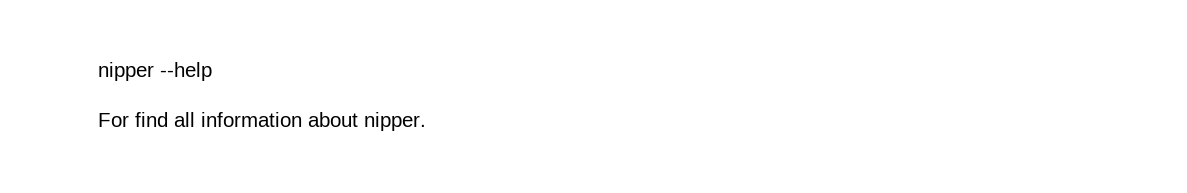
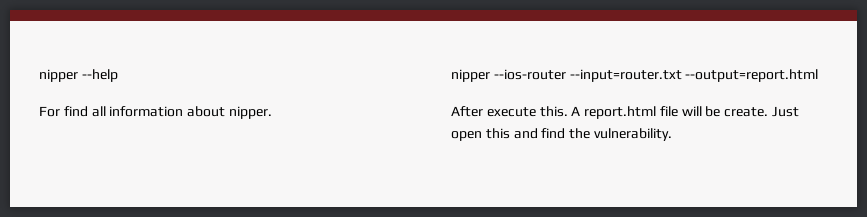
(426, 121) none -> [451,69,819,82] [451,106,800,119] [451,128,672,141] // nipper --ios-router --input=router.txt --output=report.html // After execute this. A report.html file will be create. Just open this and find the vulnerability.

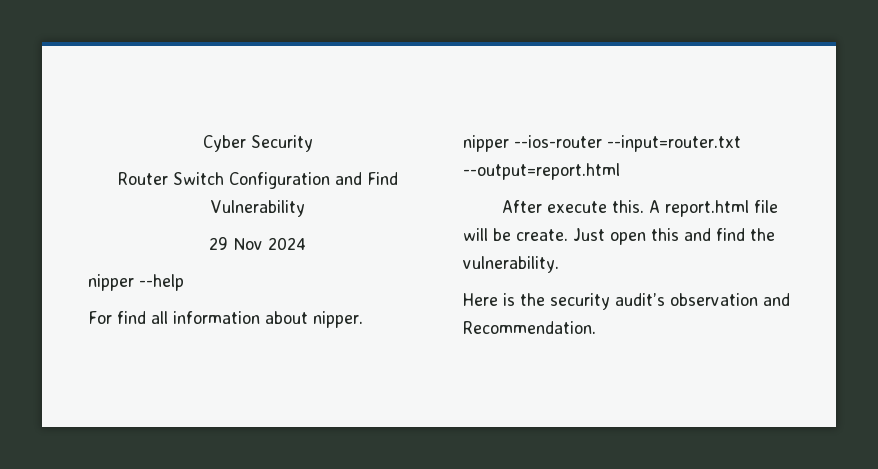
(39, 75) none -> [202,135,313,152] [117,172,398,189] [210,200,305,217] [209,237,306,250] Cyber Security // Router Switch Configuration and Find Vulnerability // 29 Nov 2024 //
(672, 134) none -> [463,293,790,310] [463,321,596,334] // Here is the security audit’s observation and Recommendation.

